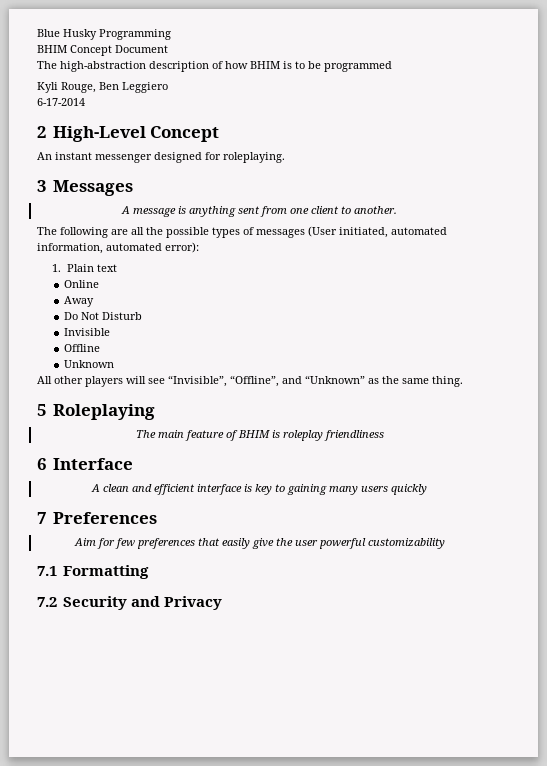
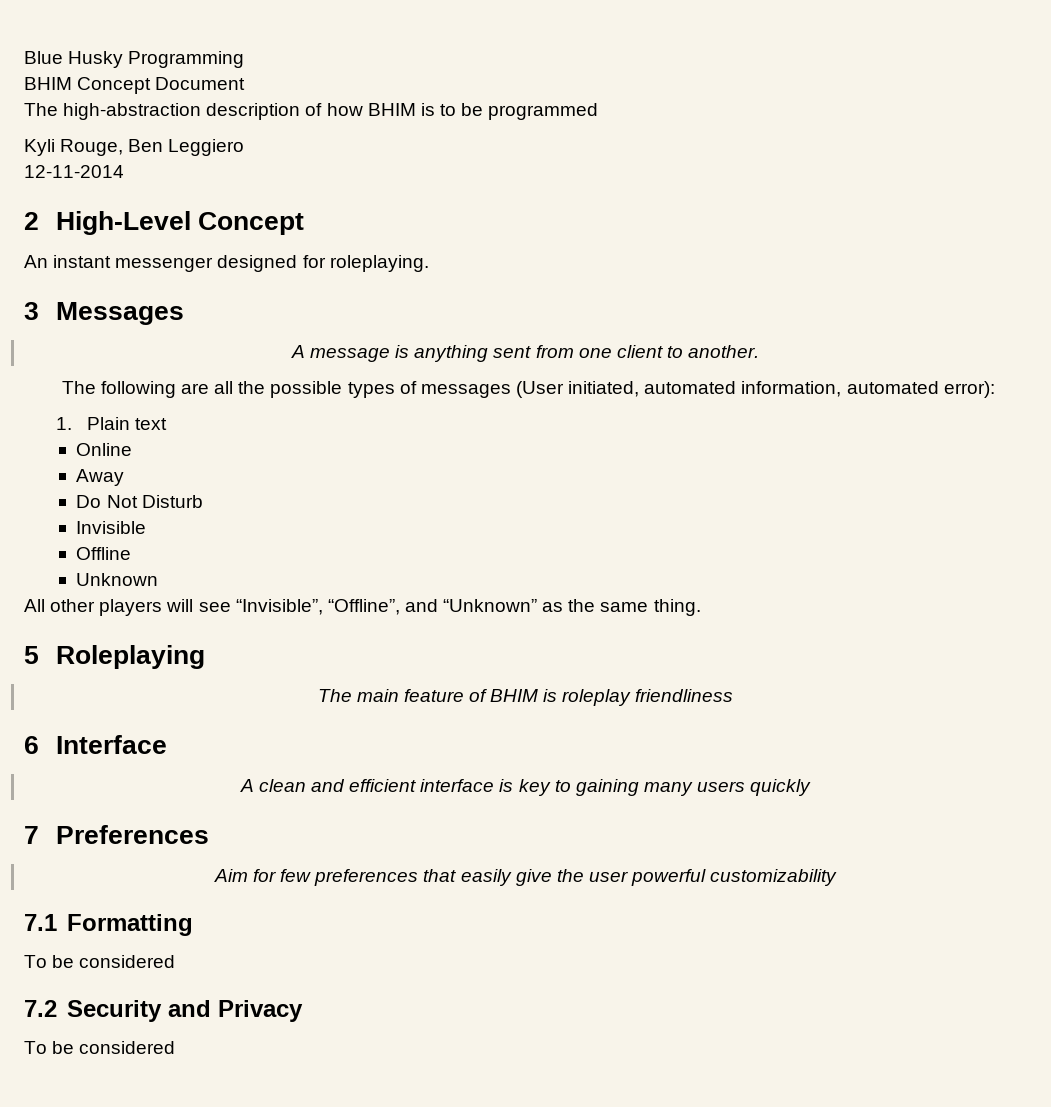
[37,98,85,106] 6-17-2014 -> [24,165,124,178] 12-11-2014
(149, 572) none -> [24,955,176,968] // To be considered
(222, 603) none -> [24,1041,176,1054] // To be considered

